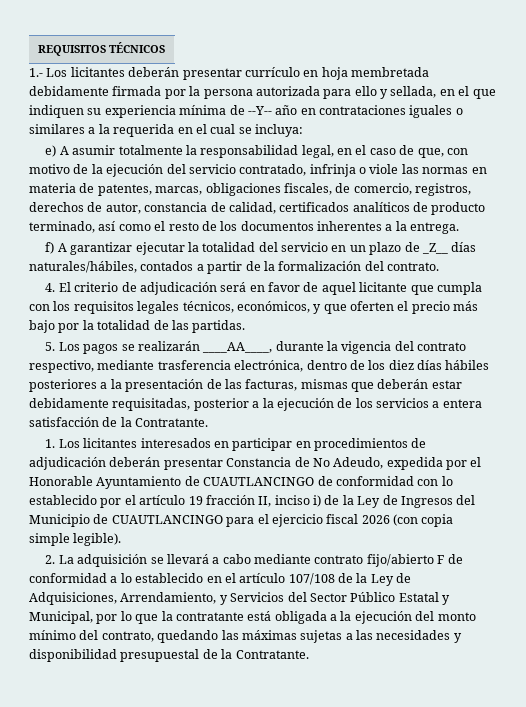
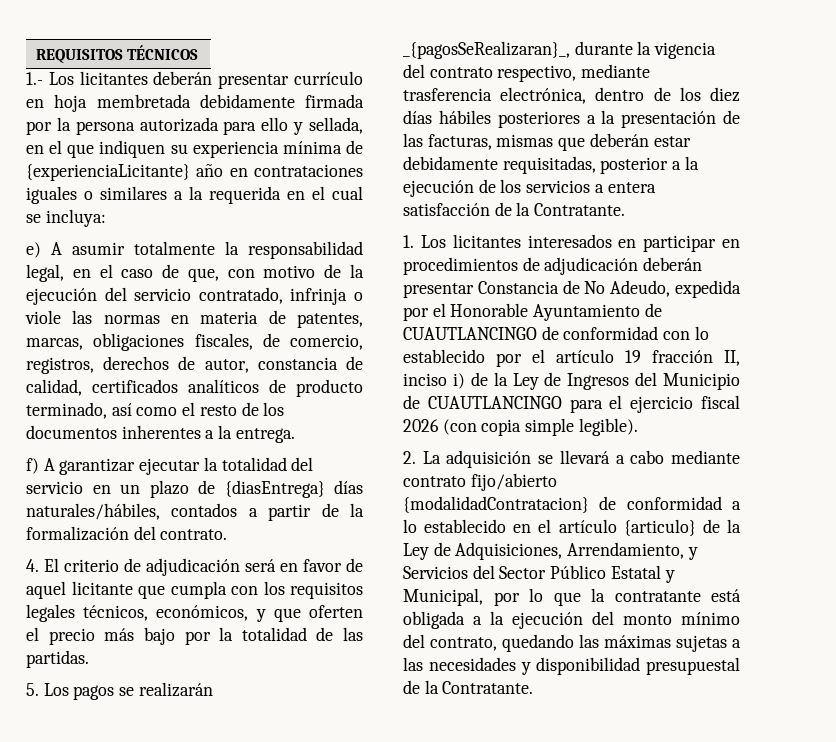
[247,106,272,115] --Y-- -> [26,164,190,181] {experienciaLicitante}
[421,243,448,254] _Z__ -> [224,480,325,498] {diasEntrega}
[202,342,273,353] ____AA____, -> [403,41,570,59] _{pagosSeRealizaran}_,
[437,555,445,564] F -> [403,496,589,513] {modalidadContratacion}
[288,573,335,585] 107/108 -> [623,519,696,536] {articulo}

